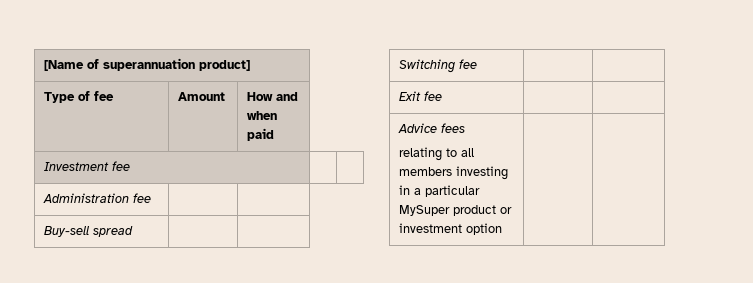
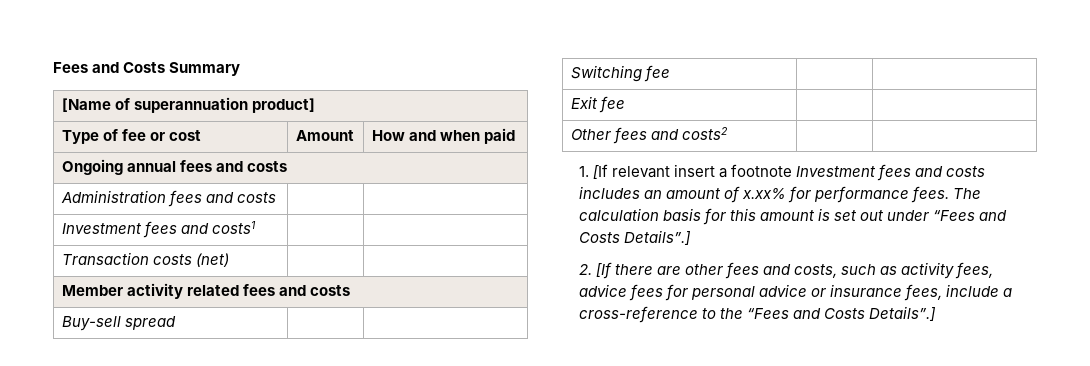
(44, 65) none -> [53,62,241,76] Fees and Costs Summary //
(115, 96) none -> [149,130,201,141] or cost
[44,161,131,171] [43,193,152,203] Investment fee | | // Administration fee | | -> [61,159,287,175] [60,190,276,207] [61,221,256,238] [61,252,229,267] [61,283,350,299] Ongoing annual fees and costs // Administration fees and costs | | // Investment fees and costs1 | | // Transaction costs (net) | | // Member activity related fees and costs
[398,123,466,133] [399,147,475,161] [399,166,509,180] [399,185,481,197] [399,205,513,216] [399,223,503,235] Advice fees // relating to all members investing in a particular MySuper product or investment option | | -> [570,127,728,144] [578,164,986,181] [578,186,982,203] [578,208,1008,225] [578,230,691,245] [578,262,994,279] [578,284,1013,301] [578,306,937,323] Other fees and costs2 | | // 1. [If relevant insert a footnote Investment fees and costs includes an amount of x.xx% for performance fees. The calculation basis for this amount is set out under “Fees and Costs Details”.] // 2. [If there are other fees and costs, such as activity fees, advice fees for personal advice or insurance fees, include a cross-reference to the “Fees and Costs Details”.]

